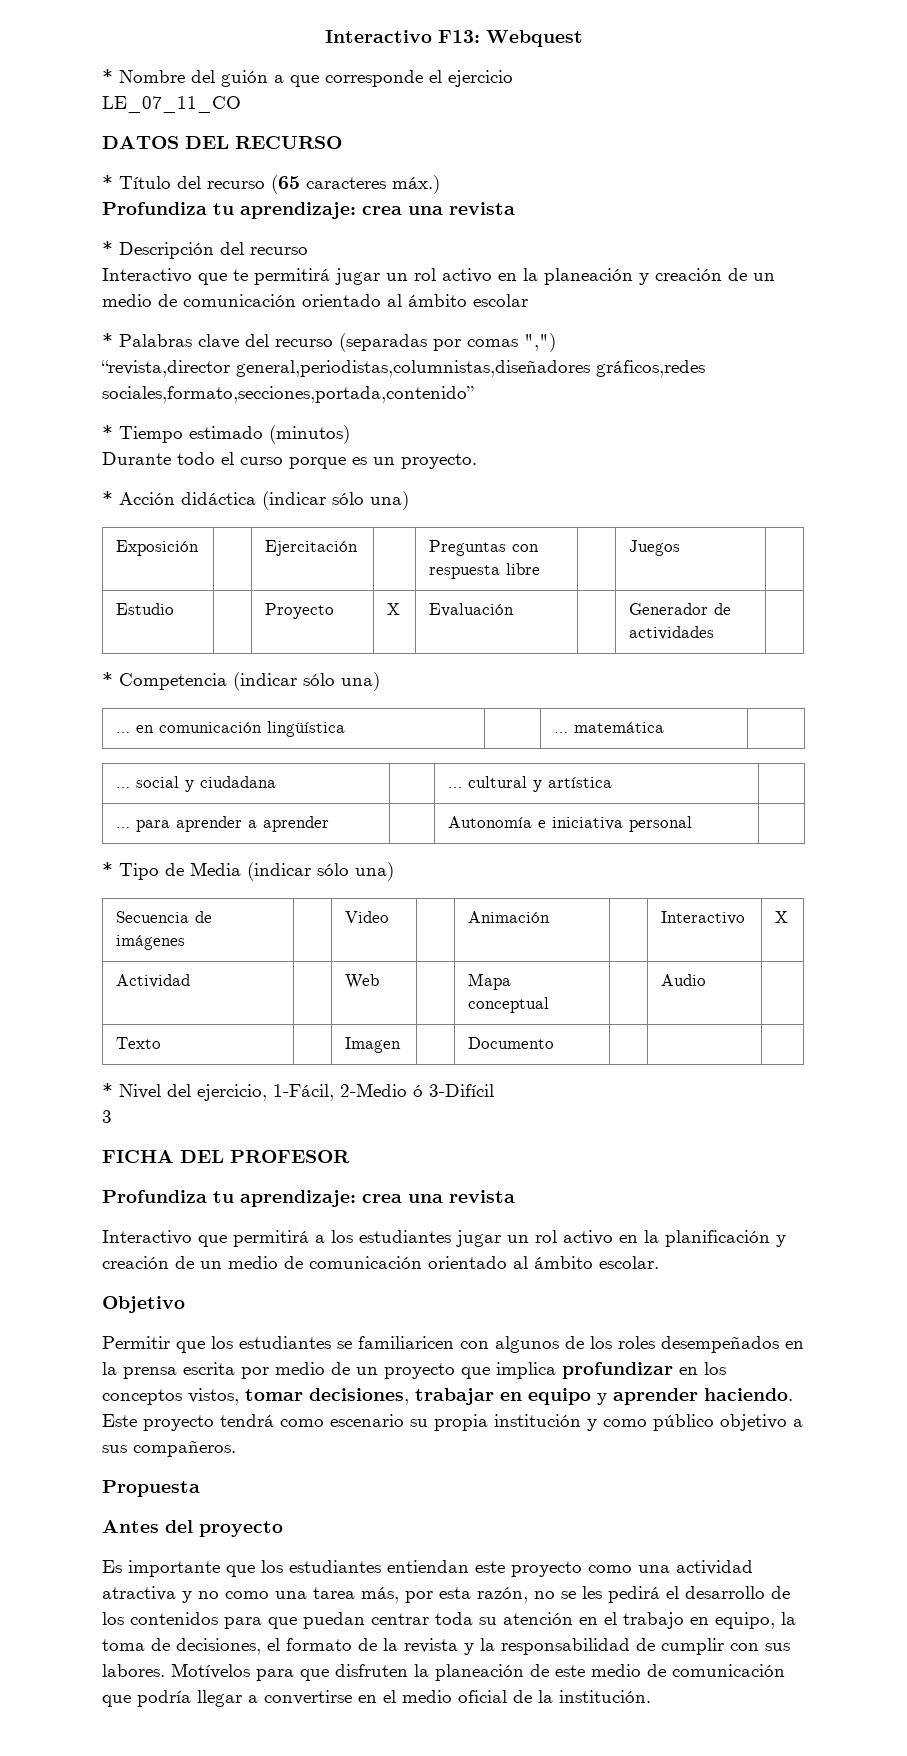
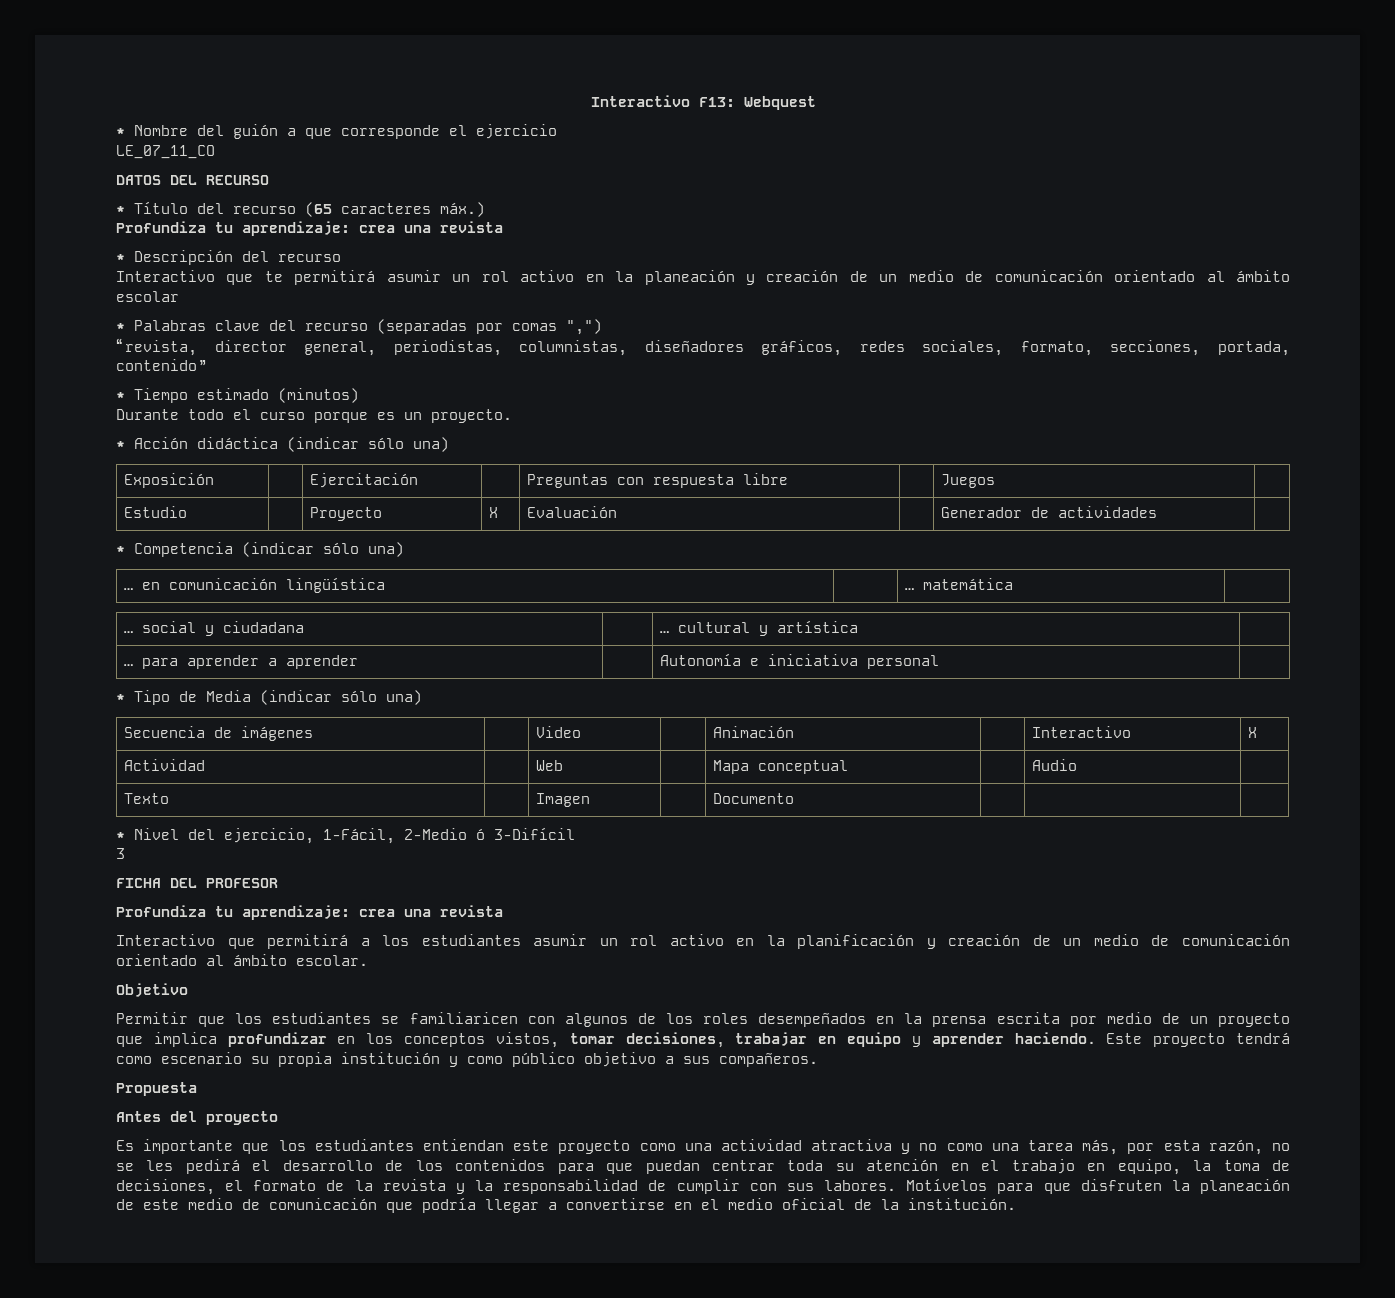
[335,268,380,285] jugar -> [386,270,441,282] asumir
[101,360,705,377] [102,386,474,403] “revista,director general,periodistas,columnistas,diseñadores gráficos,redes sociales,formato,secciones,portada,contenido” -> [116,338,1290,356] [116,359,206,371] “revista, director general, periodistas, columnistas, diseñadores gráficos, redes sociales, formato, secciones, portada, contenido”
[456,1230,501,1247] jugar -> [533,934,588,946] asumir

